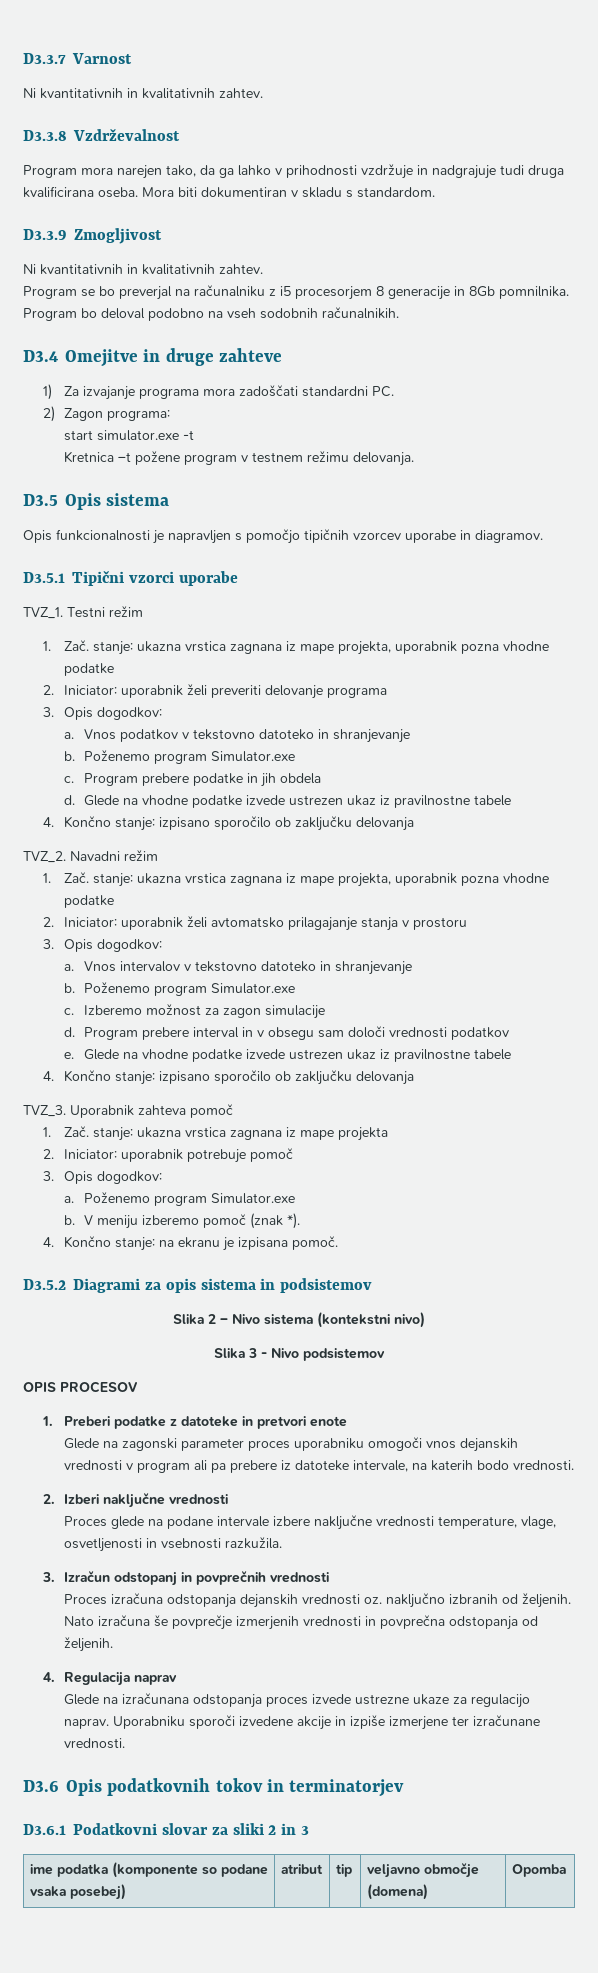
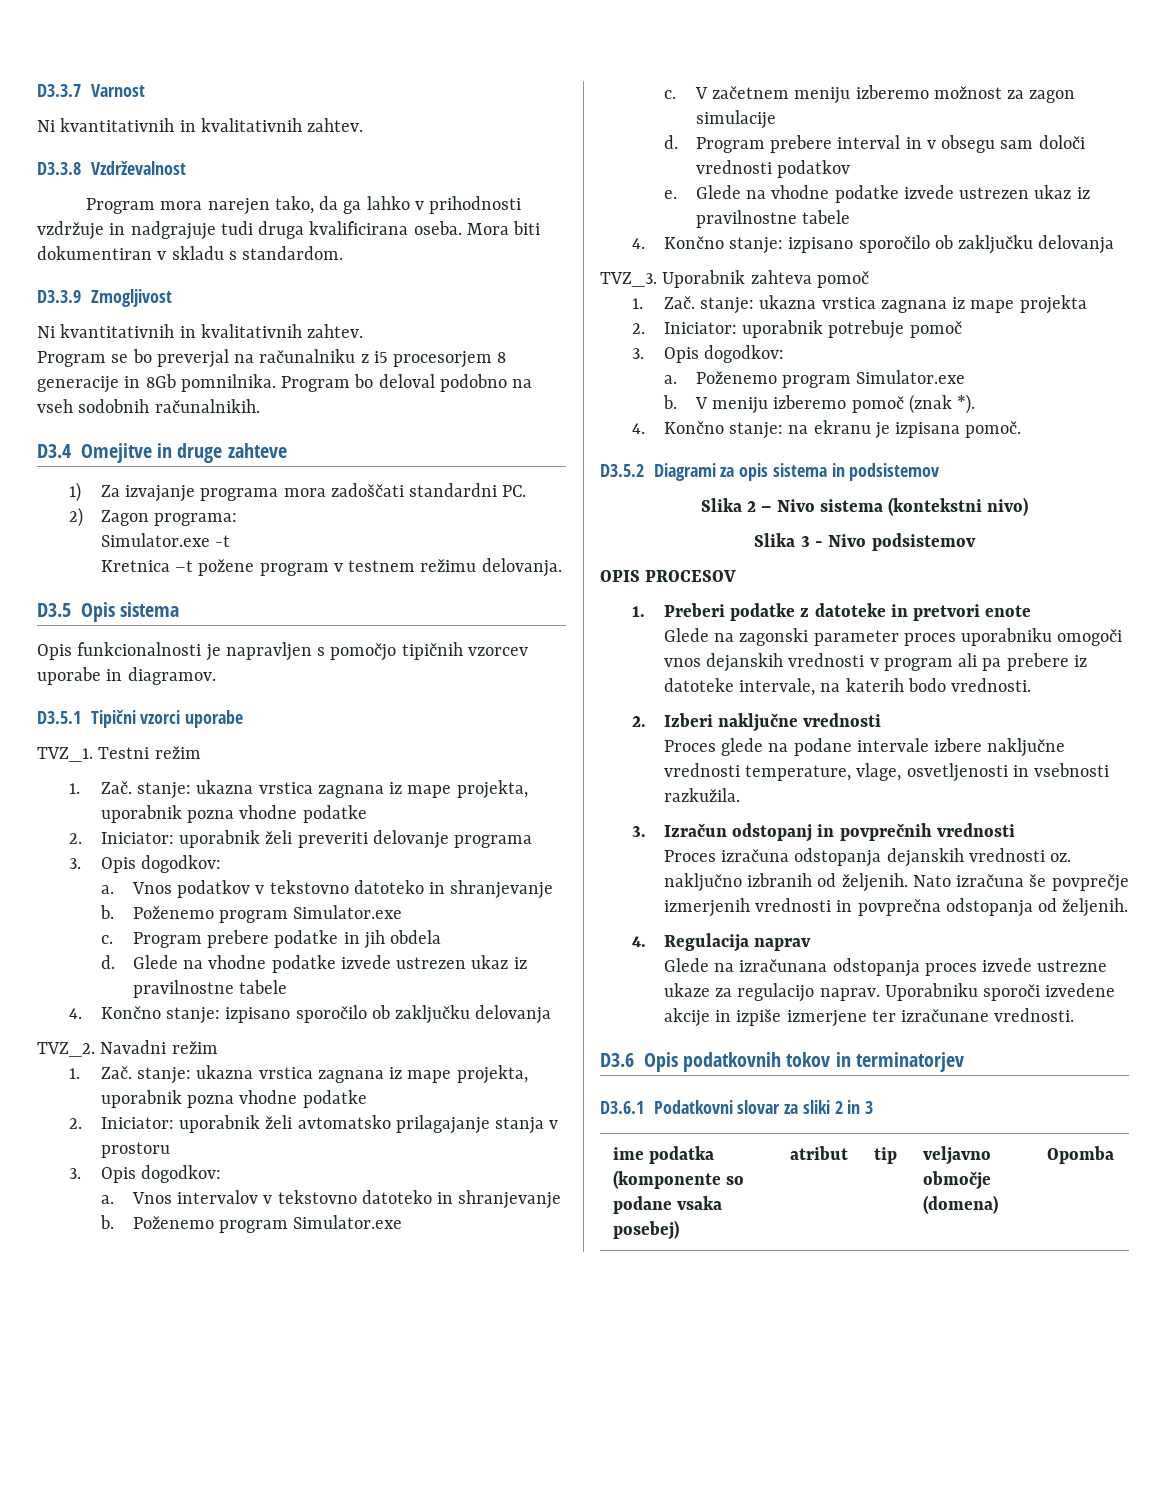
[63,430,179,441] start simulator.exe -> [100,533,210,547] Simulator.exe
[84,1005,143,1015] Izberemo -> [694,85,929,104] V začetnem meniju izberemo

